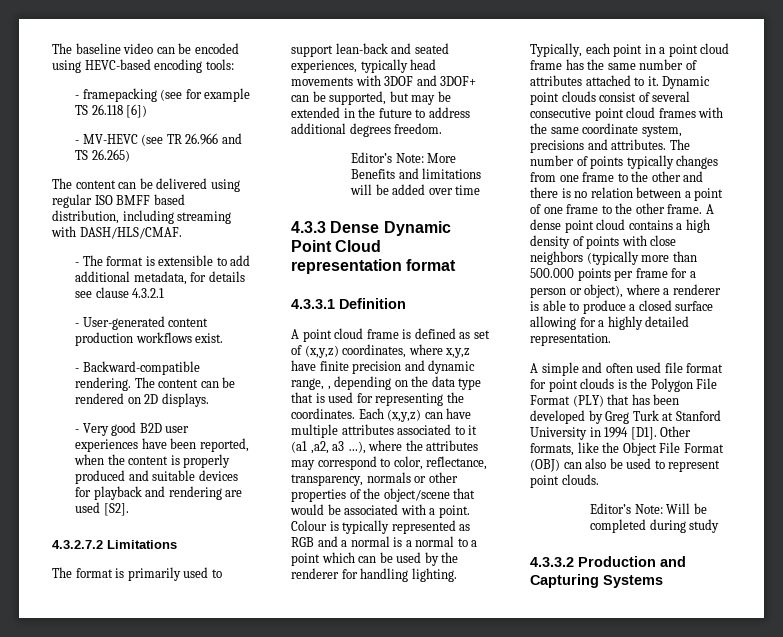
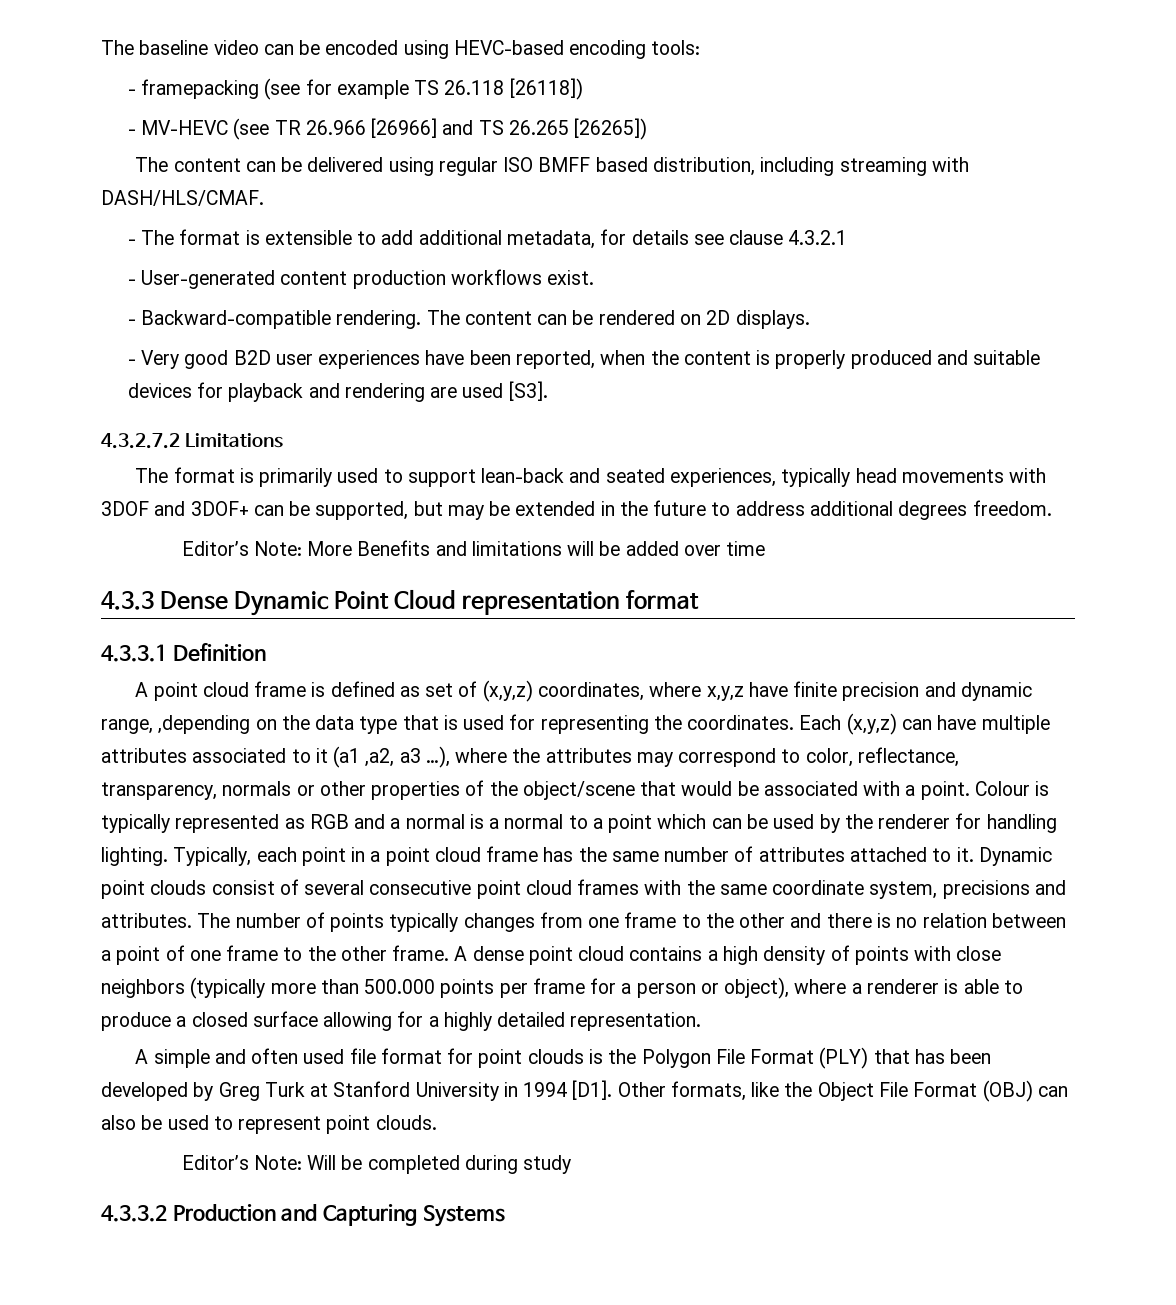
[126,104,148,118] [6]) -> [509,78,583,100] [26118])
(219, 139) none -> [371,118,438,138] [26966]
[91,149,130,162] 26.265) -> [508,118,648,140] 26.265 [26265])
[103,503,129,516] [S2]. -> [508,381,548,401] [S3].
[327,376,392,390] , depending -> [158,715,251,734] ,depending

